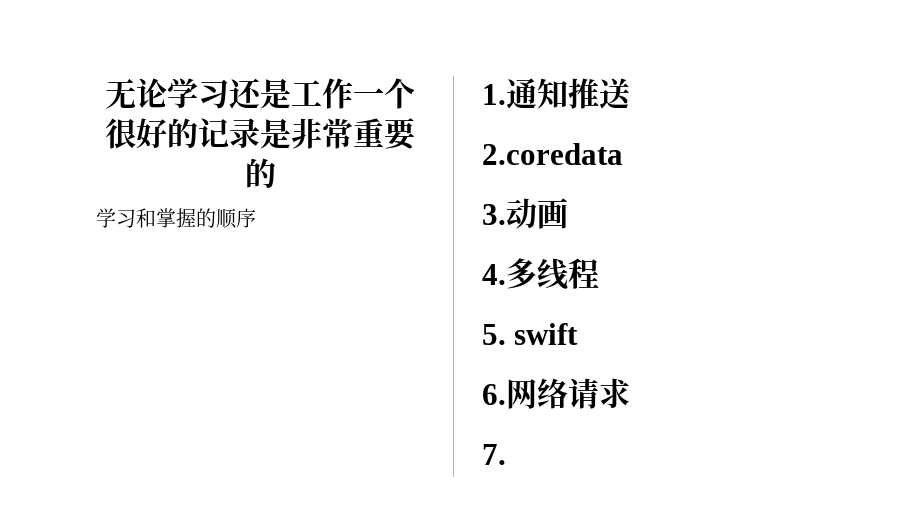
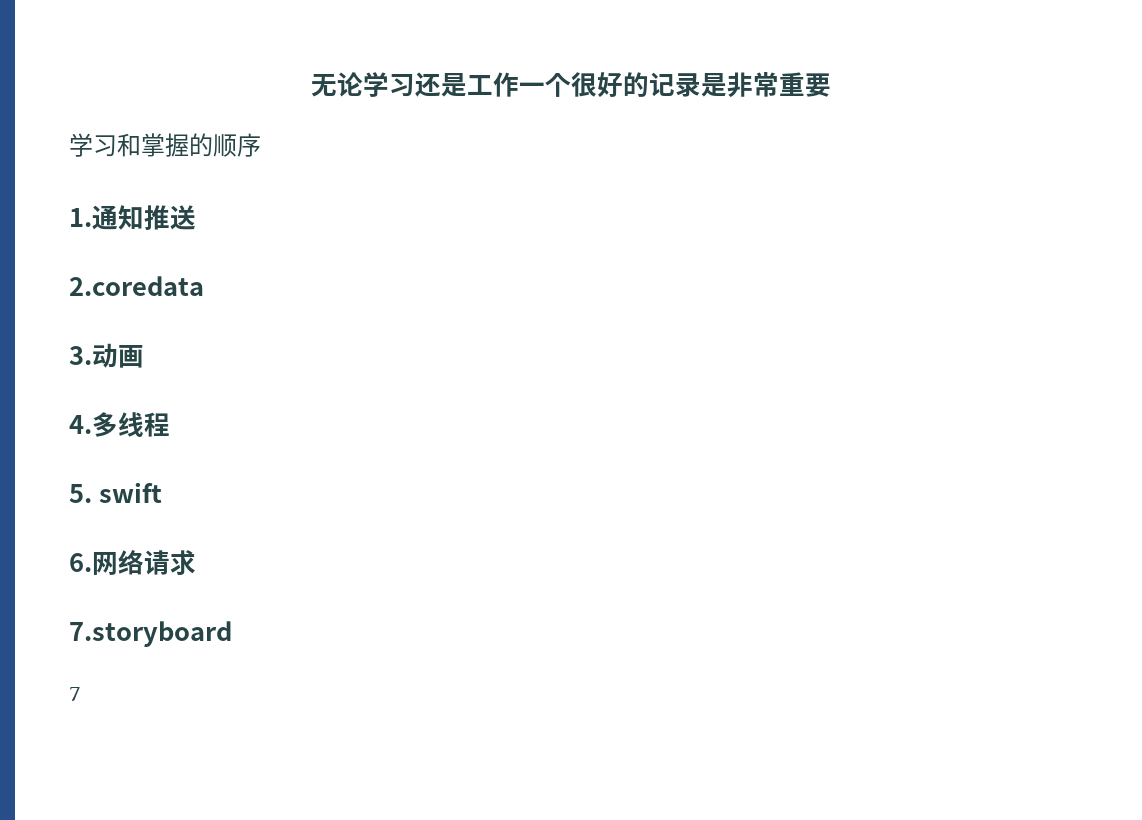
[244,158,276,189] 的 -> (831, 85) none
[482,444,506,465] 7. -> [69,621,232,647] [69,687,81,701] 7.storyboard // 7

